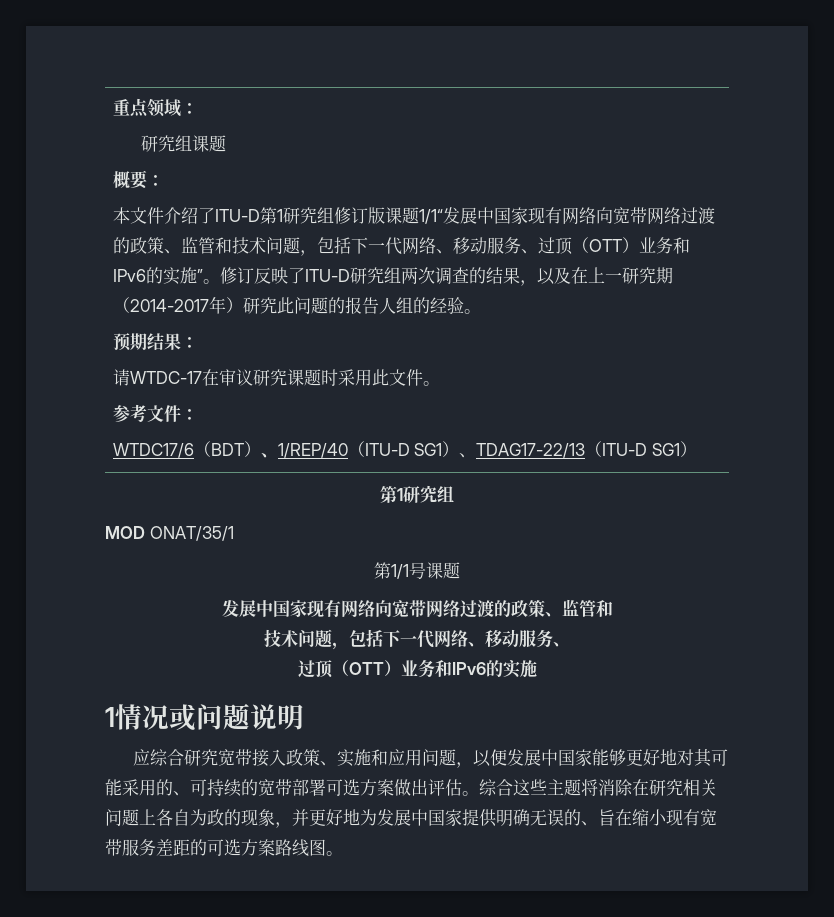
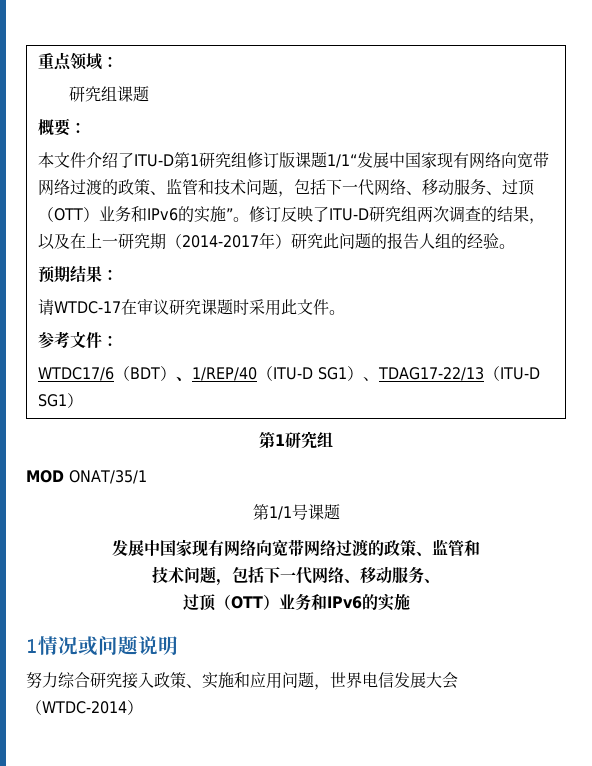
[133,749,151,766] 应 -> [26,672,58,689] 努力
[218,749,253,766] 宽带 -> (122, 680) none
[473,748,729,767] [105,779,717,797] [105,809,717,828] [105,839,343,857] 以便发展中国家能够更好地对其可能采用的、可持续的宽带部署可选方案做出评估。综合这些主题将消除在研究相关问题上各自为政的现象，并更好地为发展中国家提供明确无误的、旨在缩小现有宽带服务差距的可选方案路线图。 -> [330,672,458,689] [26,700,143,715] 世界电信发展大会（WTDC-2014）

